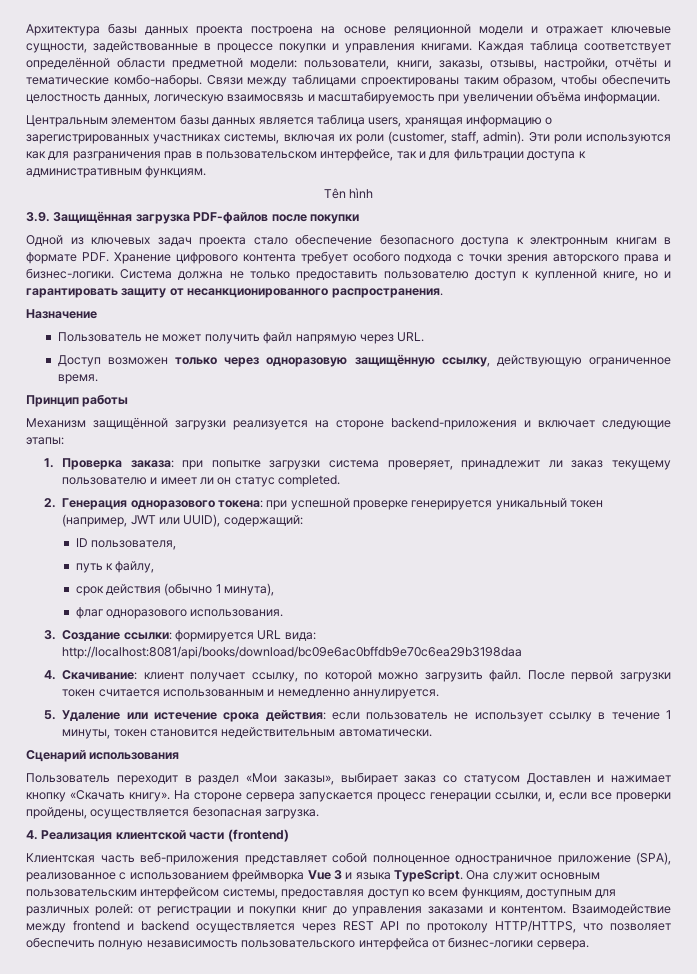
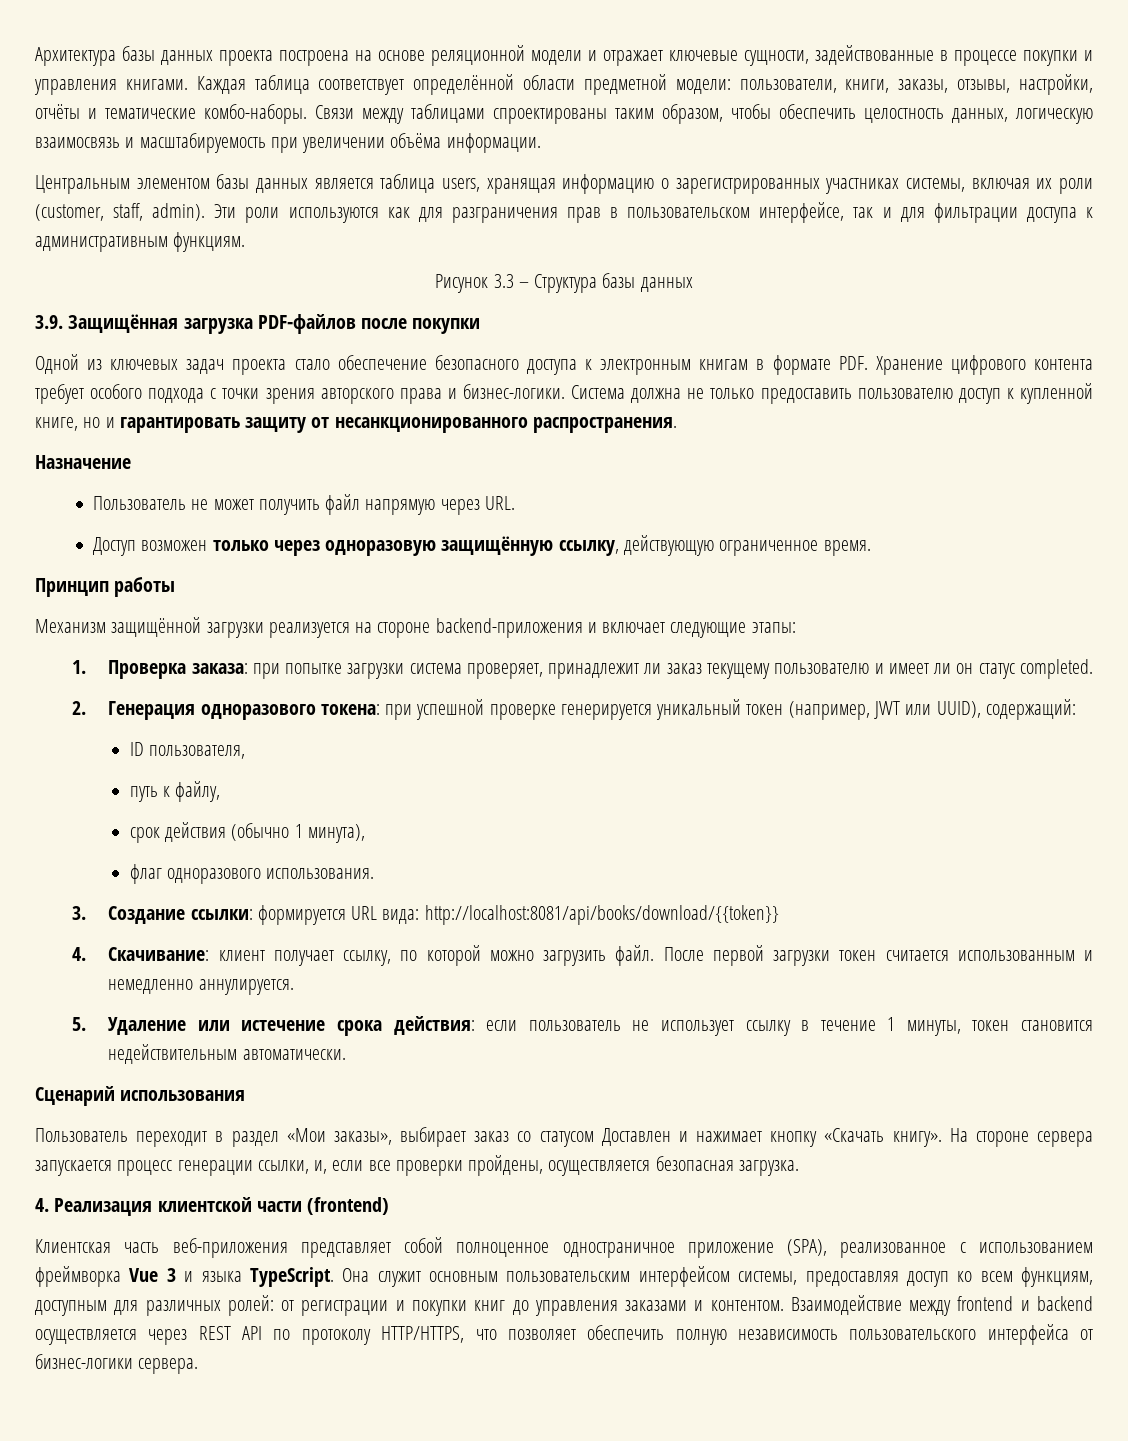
[323,188,374,199] Tên hình -> [435,273,693,293] Рисунок 3.3 – Структура базы данных
[62,646,523,659] http://localhost:8081/api/books/download/bc09e6ac0bffdb9e70c6ea29b3198daa -> [424,905,779,925] http://localhost:8081/api/books/download/{{token}}

